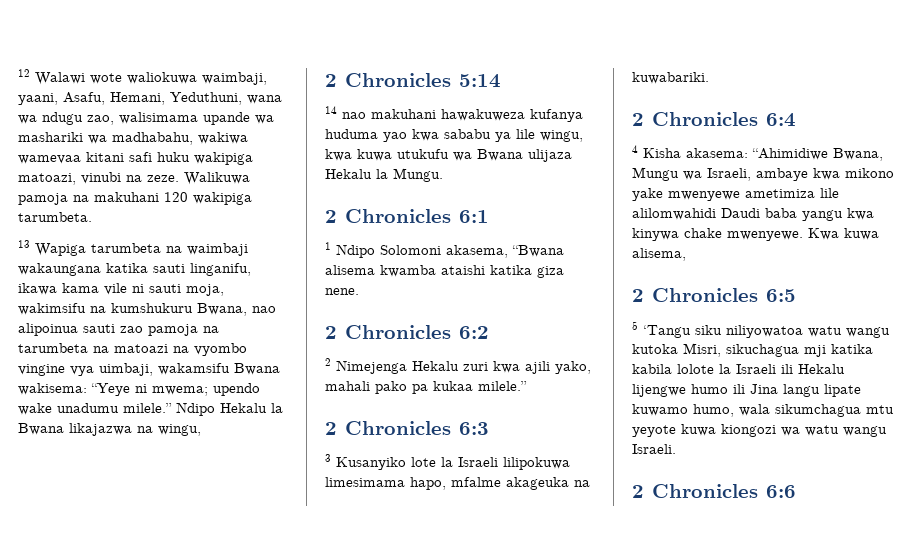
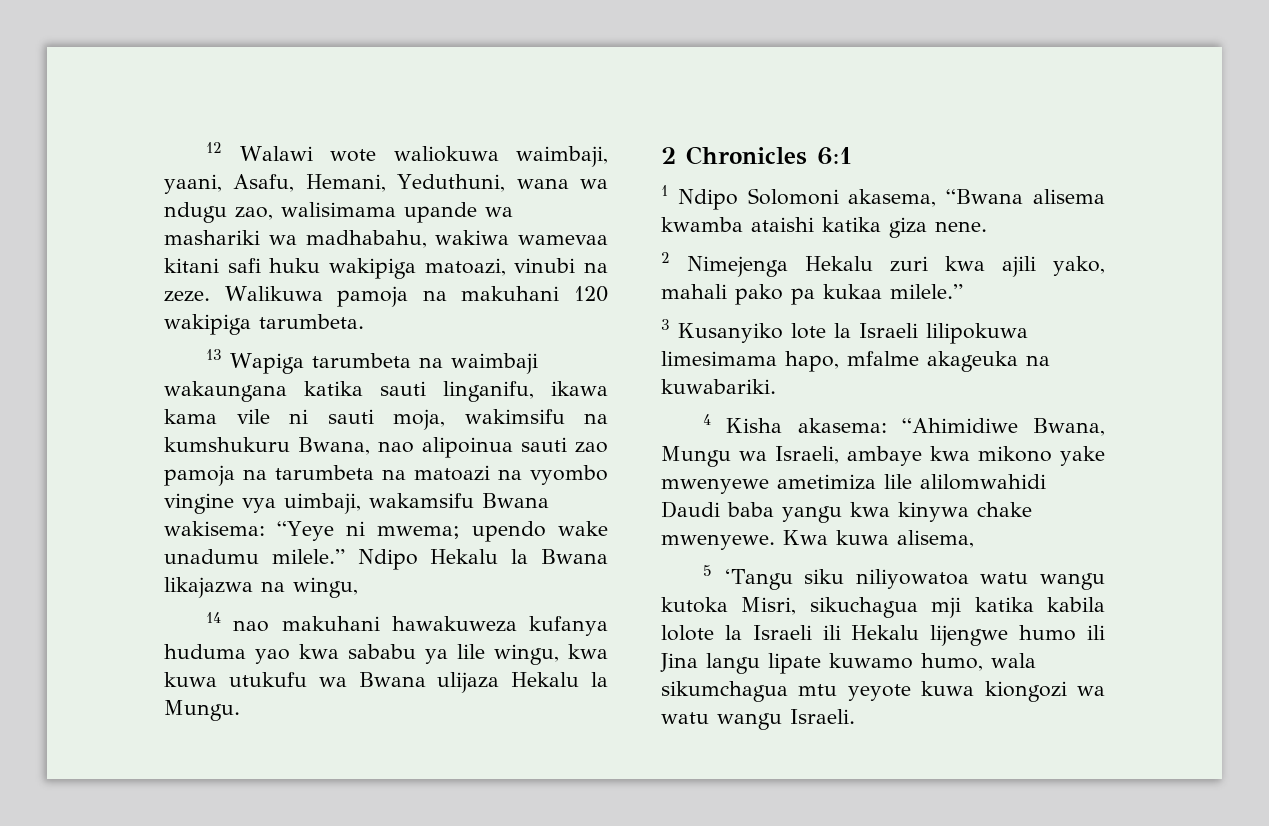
[325,73,501,88] // 2 Chronicles 5:14 -> (358, 587) none
[325,325,489,339] // 2 Chronicles 6:2 -> (987, 226) none
[325,421,489,435] // 2 Chronicles 6:3 -> (963, 291) none
[632,112,796,127] // 2 Chronicles 6:4 -> (776, 386) none
[632,288,796,302] // 2 Chronicles 6:5 -> (974, 539) none
[632,484,796,498] // 2 Chronicles 6:6 -> (855, 716) none

